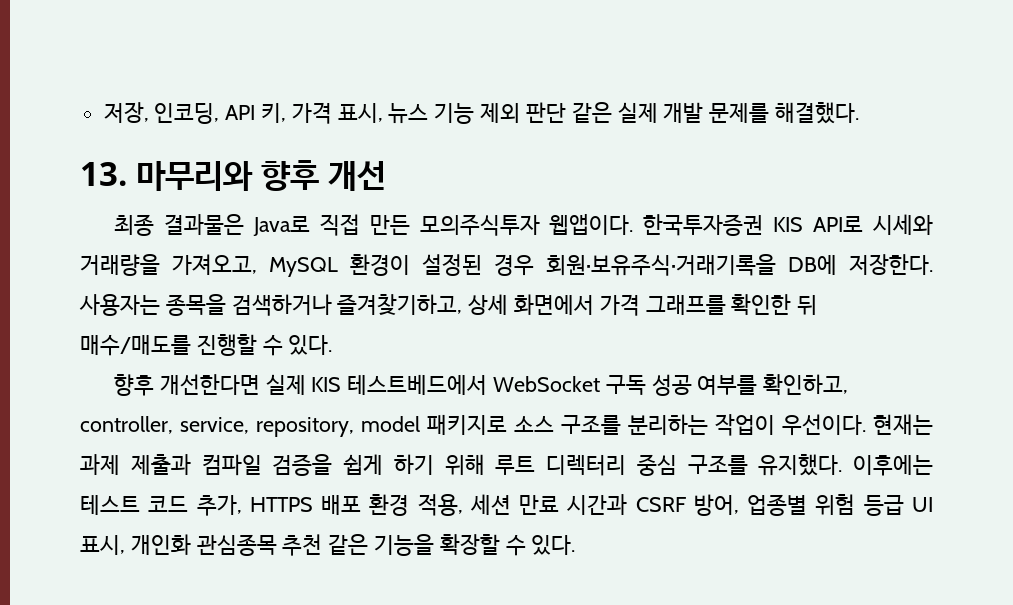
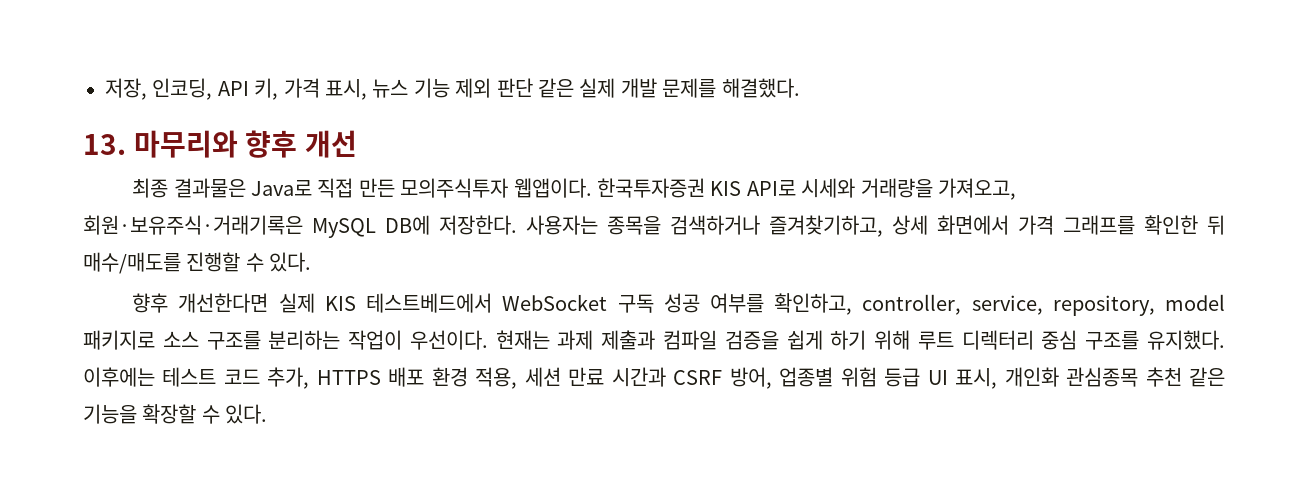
[269,254,776,277] MySQL 환경이 설정된 경우 회원·보유주식·거래기록을 -> [83,215,376,238] 회원·보유주식·거래기록은 MySQL

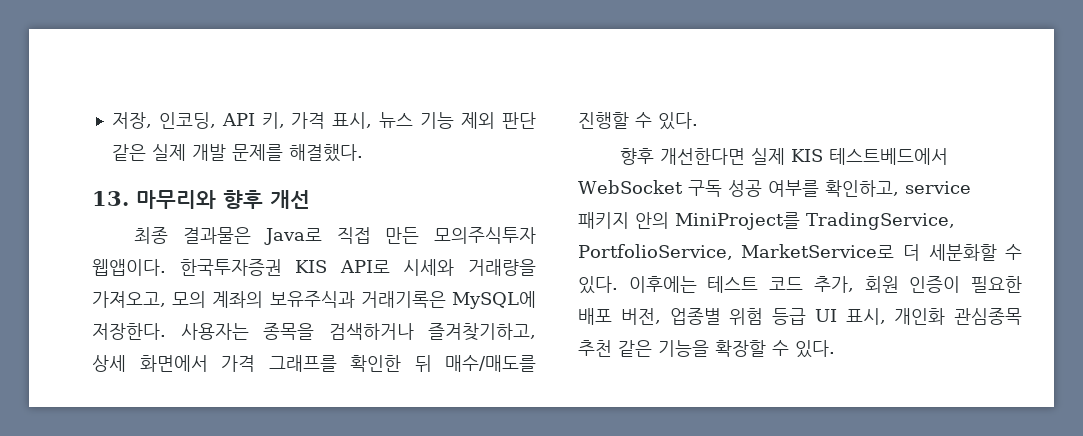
[83,215,430,238] 회원·보유주식·거래기록은 MySQL DB에 -> [172,291,536,309] 모의 계좌의 보유주식과 거래기록은 MySQL에
[862,294,1226,316] [83,330,1226,350] [83,367,772,389] controller, service, repository, model 패키지로 소스 구조를 분리하는 작업이 우선이다. 현재는 과제 제출과 컴파일 검증을 쉽게 하기 위해 루트 디렉터리 중심 구조를 유지했다. 이후에는 테스트 코드 추가, HTTPS 배포 환경 적용, 세션 만료 시간과 CSRF 방어, -> [904,181,971,194] [578,212,955,230] [578,244,1022,261] [578,276,1022,294] [578,308,661,325] service 패키지 안의 MiniProject를 TradingService, PortfolioService, MarketService로 더 세분화할 수 있다. 이후에는 테스트 코드 추가, 회원 인증이 필요한 배포 버전,

